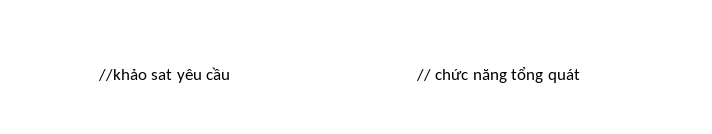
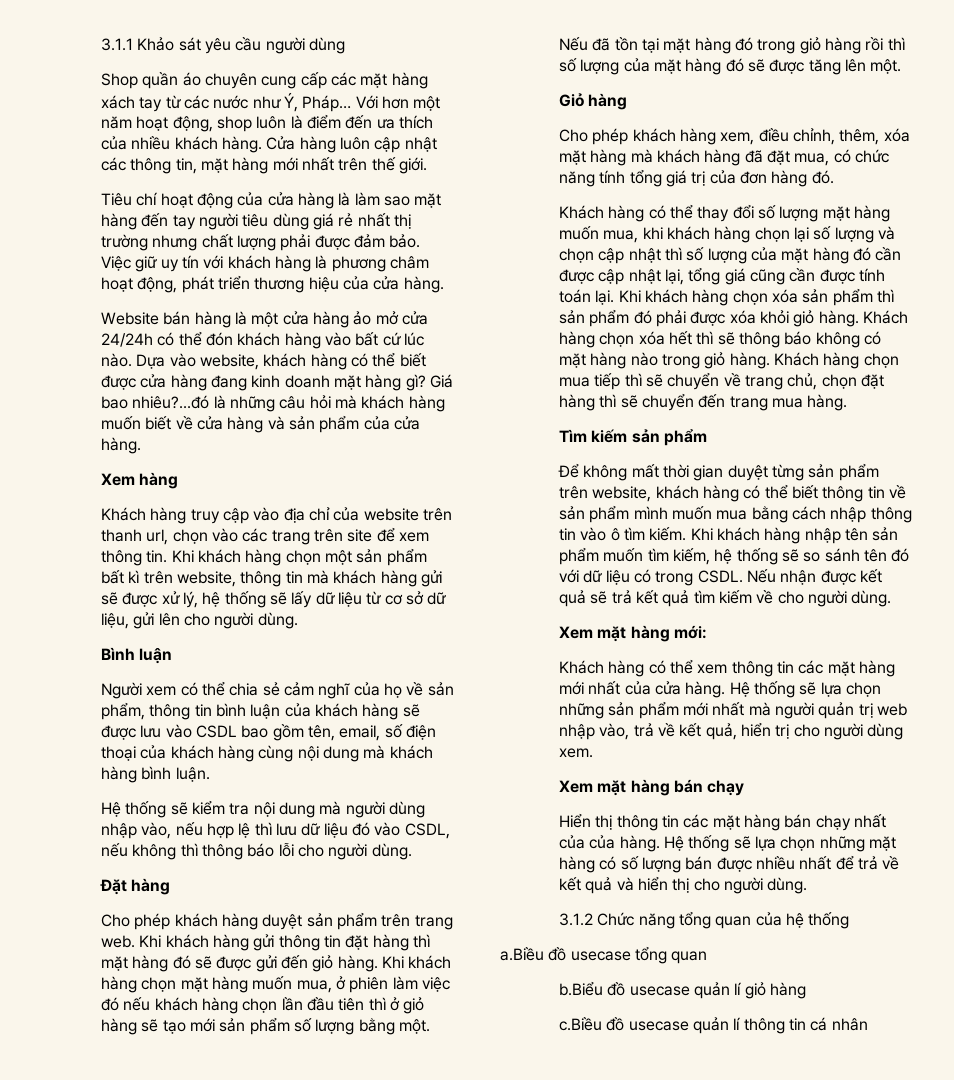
[97,69,173,81] //khảo sat -> [101,37,201,51] 3.1.1 Khảo sát
[415,67,580,83] // // chức năng tổng quát -> [265,37,346,54] [101,72,428,89] [101,92,441,112] [101,114,434,132] [101,136,437,153] [101,157,428,174] [101,192,442,209] [101,213,412,230] [101,234,421,251] [101,255,430,272] [101,275,444,293] [101,311,429,328] [101,331,425,349] [101,352,426,370] [101,374,454,391] [101,395,445,412] [101,415,421,433] [101,437,142,454] [101,472,179,489] [101,507,453,524] [101,527,430,545] [101,548,427,566] [101,570,443,587] [101,591,447,608] [101,612,298,629] [101,647,173,664] [101,681,454,699] [101,702,420,720] [101,724,437,741] [101,745,433,762] [101,766,210,783] [101,800,426,818] [101,822,450,839] [101,842,412,860] [100,878,171,895] [101,912,453,930] [101,934,431,951] [101,955,452,972] [101,976,451,993] [101,997,425,1014] [101,1017,431,1035] [559,37,905,54] [559,58,902,75] [559,93,628,110] [559,128,910,145] [559,149,890,166] [559,169,834,187] [559,204,891,222] [559,226,896,243] [559,247,902,264] [559,267,886,285] [559,288,895,306] [559,309,909,327] [559,331,882,348] [559,352,899,369] [559,372,885,390] [559,393,848,411] [559,429,708,446] [558,463,879,481] [559,484,907,502] [559,505,912,523] [559,527,899,544] [559,547,910,565] [559,569,883,586] [559,590,892,607] [559,625,708,642] [559,659,896,677] [559,681,882,698] [559,701,908,719] [559,722,904,740] [559,748,594,758] [559,779,745,796] [559,813,887,831] [559,835,897,852] [559,855,900,873] [559,876,808,894] [559,911,850,929] [500,946,708,964] [559,981,807,999] [559,1017,868,1034] người dùng // Shop quần áo chuyên cung cấp các mặt hàng xách tay từ các nước như Ý, Pháp… Với hơn một năm hoạt động, shop luôn là điểm đến ưa thích của nhiều khách hàng. Cửa hàng luôn cập nhật các thông tin, mặt hàng mới nhất trên thế giới. // Tiêu chí hoạt động của cửa hàng là làm sao mặt hàng đến tay người tiêu dùng giá rẻ nhất thị trường nhưng chất lượng phải được đảm bảo. Việc giữ uy tín với khách hàng là phương châm hoạt động, phát triển thương hiệu của cửa hàng. // Website bán hàng là một cửa hàng ảo mở cửa 24/24h có thể đón khách hàng vào bất cứ lúc nào. Dựa vào website, khách hàng có thể biết được cửa hàng đang kinh doanh mặt hàng gì? Giá bao nhiêu?...đó là những câu hỏi mà khách hàng muốn biết về cửa hàng và sản phẩm của cửa hàng. // Xem hàng // Khách hàng truy cập vào địa chỉ của website trên thanh url, chọn vào các trang trên site để xem thông tin. Khi khách hàng chọn một sản phẩm bất kì trên website, thông tin mà khách hàng gửi sẽ được xử lý, hệ thống sẽ lấy dữ liệu từ cơ sở dữ liệu, gửi lên cho người dùng. // Bình luận // Người xem có thể chia sẻ cảm nghĩ của họ về sản phẩm, thông tin bình luận của khách hàng sẽ được lưu vào CSDL bao gồm tên, email, số điện thoại của khách hàng cùng nội dung mà khách hàng bình luận. // Hệ thống sẽ kiểm tra nội dung mà người dùng nhập vào, nếu hợp lệ thì lưu dữ liệu đó vào CSDL, nếu không thì thông báo lỗi cho người dùng. // Đặt hàng // Cho phép khách hàng duyệt sản phẩm trên trang web. Khi khách hàng gửi thông tin đặt hàng thì mặt hàng đó sẽ được gửi đến giỏ hàng. Khi khách hàng chọn mặt hàng muốn mua, ở phiên làm việc đó nếu khách hàng chọn lần đầu tiên thì ở giỏ hàng sẽ tạo mới sản phẩm số lượng bằng một. Nếu đã tồn tại mặt hàng đó trong giỏ hàng rồi thì số lượng của mặt hàng đó sẽ được tăng lên một. // Giỏ hàng // Cho phép khách hàng xem, điều chỉnh, thêm, xóa mặt hàng mà khách hàng đã đặt mua, có chức năng tính tổng giá trị của đơn hàng đó. // Khách hàng có thể thay đổi số lượng mặt hàng muốn mua, khi khách hàng chọn lại số lượng và chọn cập nhật thì số lượng của mặt hàng đó cần được cập nhật lại, tổng giá cũng cần được tính toán lại. Khi khách hàng chọn xóa sản phẩm thì sản phẩm đó phải được xóa khỏi giỏ hàng. Khách hàng chọn xóa hết thì sẽ thông báo không có mặt hàng nào trong giỏ hàng. Khách hàng chọn mua tiếp thì sẽ chuyển về trang chủ, chọn đặt hàng thì sẽ chuyển đến trang mua hàng. // Tìm kiếm sản phẩm // Để không mất thời gian duyệt từng sản phẩm trên website, khách hàng có thể biết thông tin về sản phẩm mình muốn mua bằng cách nhập thông tin vào ô tìm kiếm. Khi khách hàng nhập tên sản phẩm muốn tìm kiếm, hệ thống sẽ so sánh tên đó với dữ liệu có trong CSDL. Nếu nhận được kết quả sẽ trả kết quả tìm kiếm về cho người dùng. // Xem mặt hàng mới: // Khách hàng có thể xem thông tin các mặt hàng mới nhất của cửa hàng. Hệ thống sẽ lựa chọn những sản phẩm mới nhất mà người quản trị web nhập vào, trả về kết quả, hiển trị cho người dùng xem. // Xem mặt hàng bán chạy // Hiển thị thông tin các mặt hàng bán chạy nhất của của hàng. Hệ thống sẽ lựa chọn những mặt hàng có số lượng bán được nhiều nhất để trả về kết quả và hiển thị cho người dùng. // 3.1.2 Chức năng tổng quan của hệ thống // a.Biều đồ usecase tổng quan // b.Biểu đồ usecase quản lí giỏ hàng // c.Biều đồ usecase quản lí thông tin cá nhân

